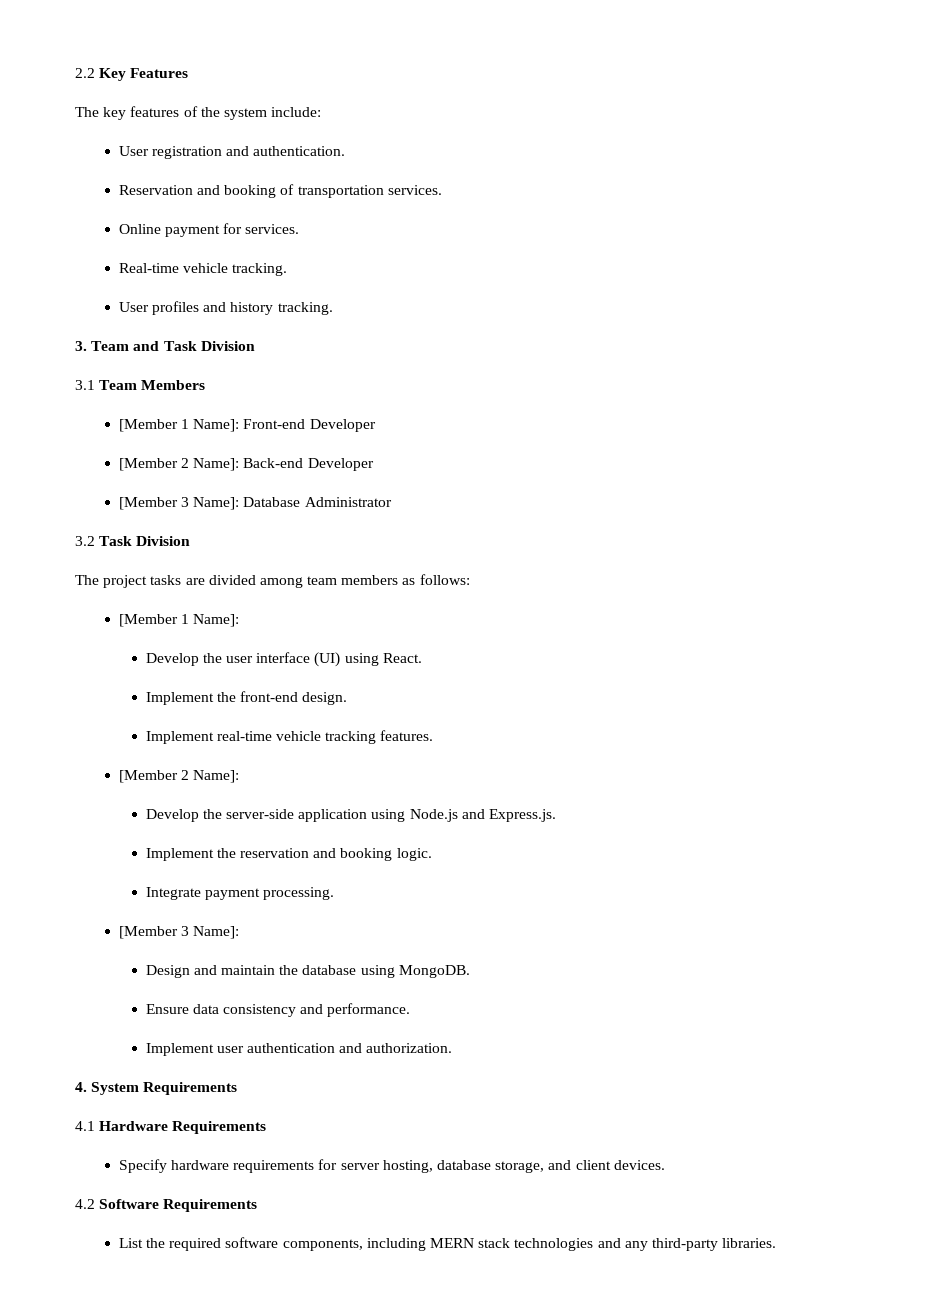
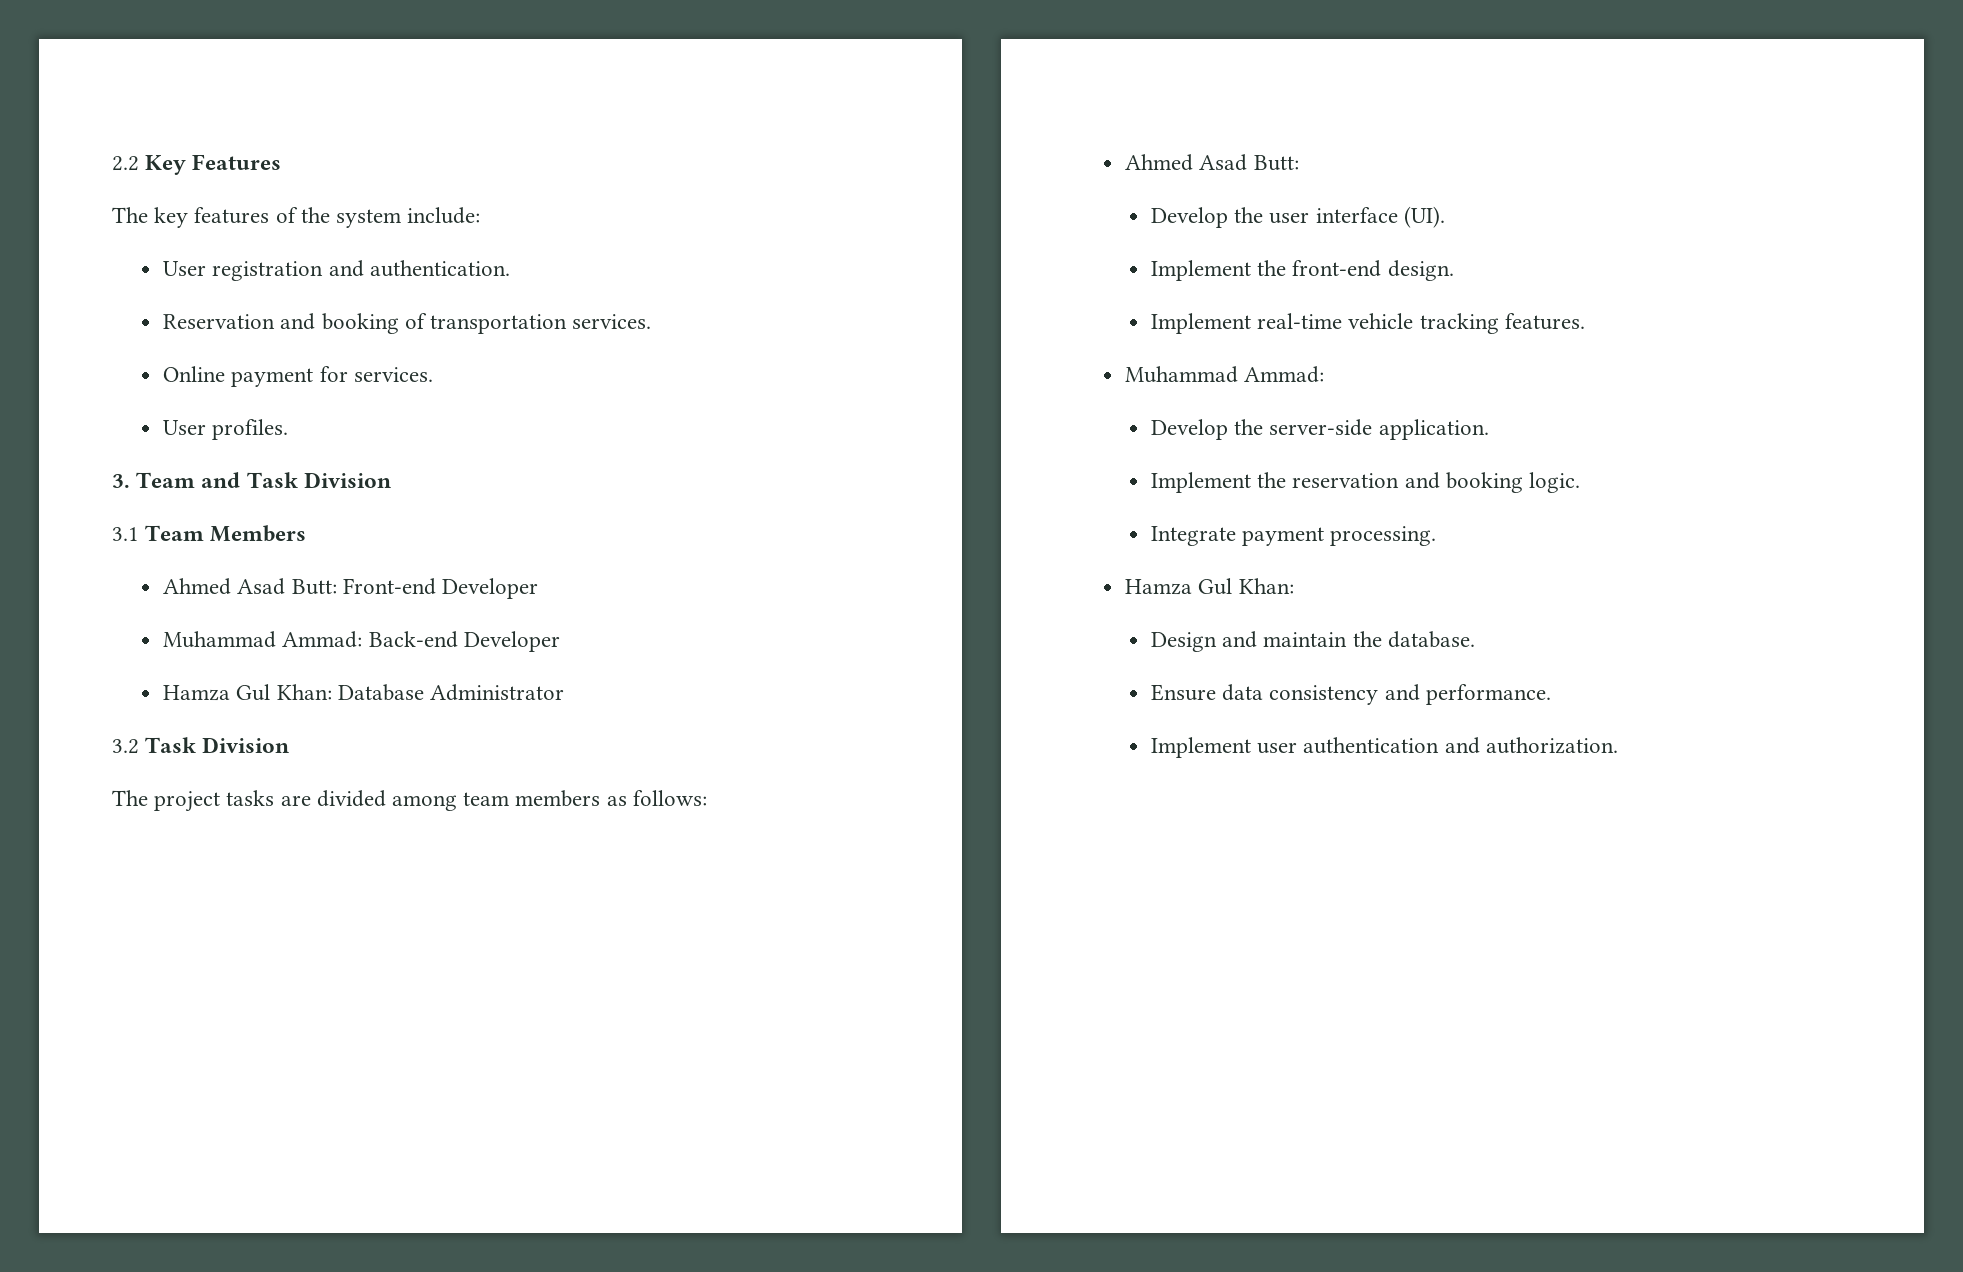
[118,263,288,276] [118,301,333,315] Real-time vehicle tracking. // User profiles and history tracking. -> [163,419,289,440] User profiles.
[118,419,240,432] [Member 1 Name]: -> [163,578,337,595] Ahmed Asad Butt:
[118,458,240,471] [Member 2 Name]: -> [163,631,363,648] Muhammad Ammad:
[118,497,240,510] [Member 3 Name]: -> [163,684,332,701] Hamza Gul Khan:
[118,614,240,627] [Member 1 Name]: -> [1125,154,1299,171] Ahmed Asad Butt:
[314,652,422,667] (UI) using React. -> [1403,206,1445,228] (UI).
[118,770,240,783] [Member 2 Name]: -> [1125,366,1325,383] Muhammad Ammad:
[298,809,556,822] application using Node.js and Express.js. -> [1378,419,1489,440] application.
[118,926,240,939] [Member 3 Name]: -> [1125,578,1294,595] Hamza Gul Khan:
[302,965,470,978] database using MongoDB. -> [1387,631,1475,648] database.
[75,1082,238,1095] [75,1121,267,1134] [118,1159,665,1173] [75,1199,258,1212] [118,1237,777,1251] // 4. System Requirements // 4.1 Hardware Requirements // Specify hardware requirements for server hosting, database storage, and client devices. // 4.2 Software Requirements // List the required software components, including MERN stack technologies and any third-party libraries. -> (1618, 745) none

